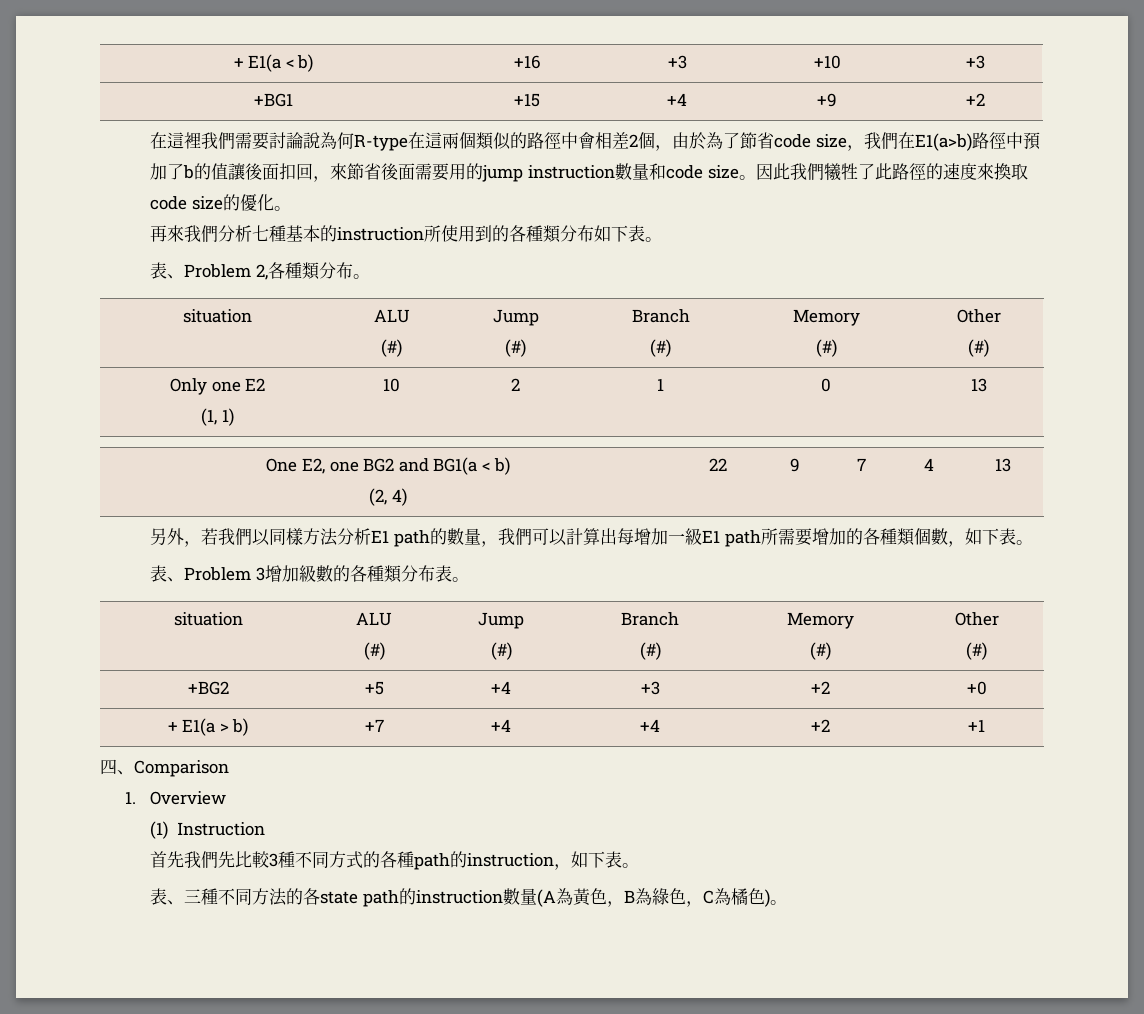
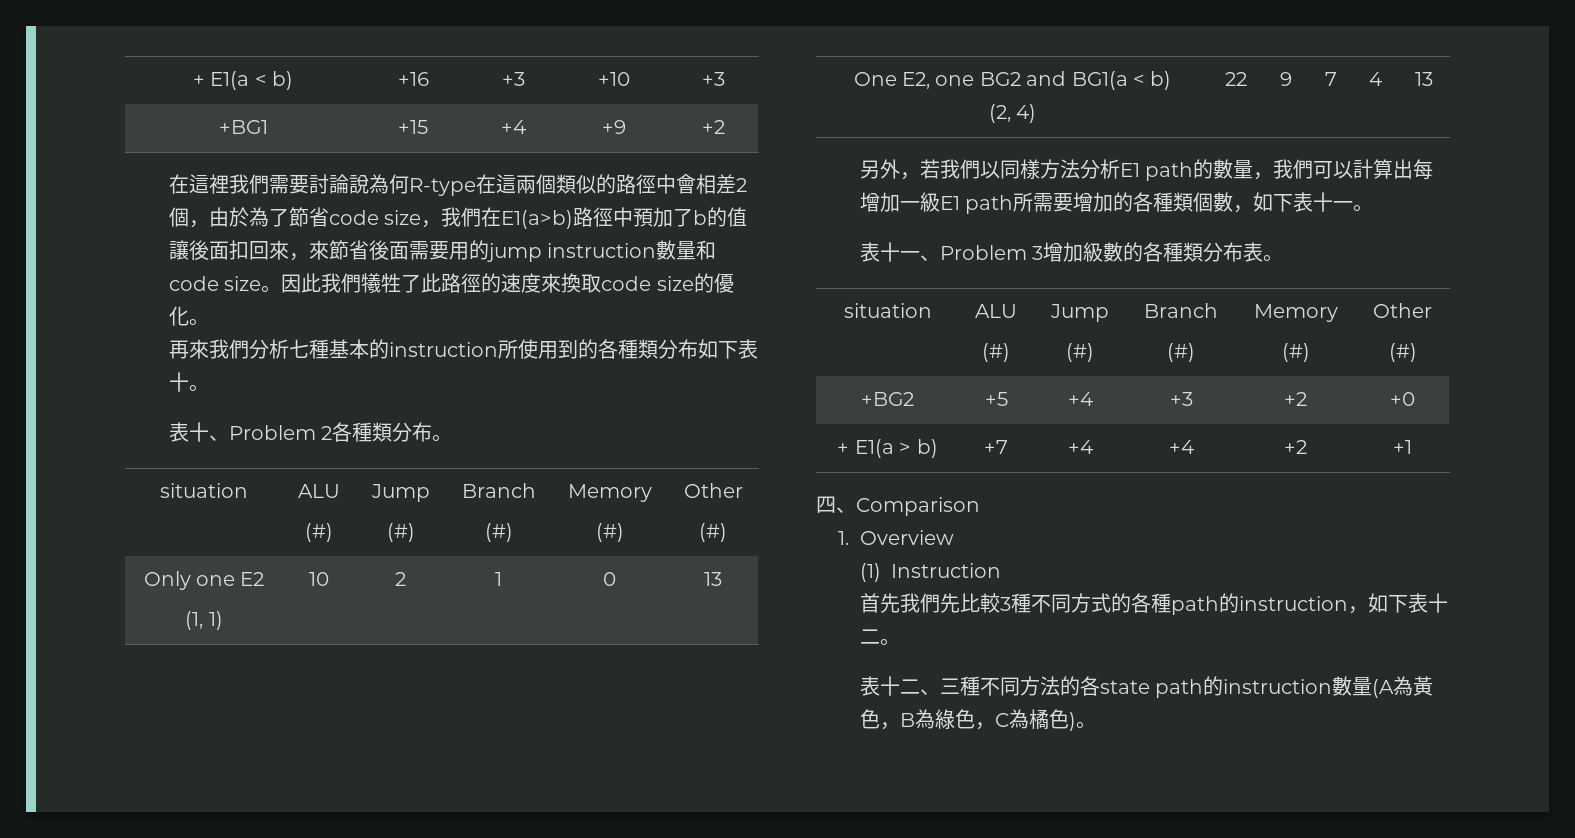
(314, 171) none -> [269,240,290,260] 來
[645,237,663,242] [150,262,269,280] 。 // 表、Problem 2, -> [169,372,210,392] [169,422,333,442] 十。 // 表十、Problem 2
[1015,540,1033,545] [150,565,168,582] 。 // 表 -> [1313,192,1374,212] [860,242,921,262] 十一。 // 表十一
[622,863,640,868] [150,888,168,905] 。 // 表 -> [1428,593,1449,613] [860,629,901,646] [860,676,921,696] 十二。 // 表十二

